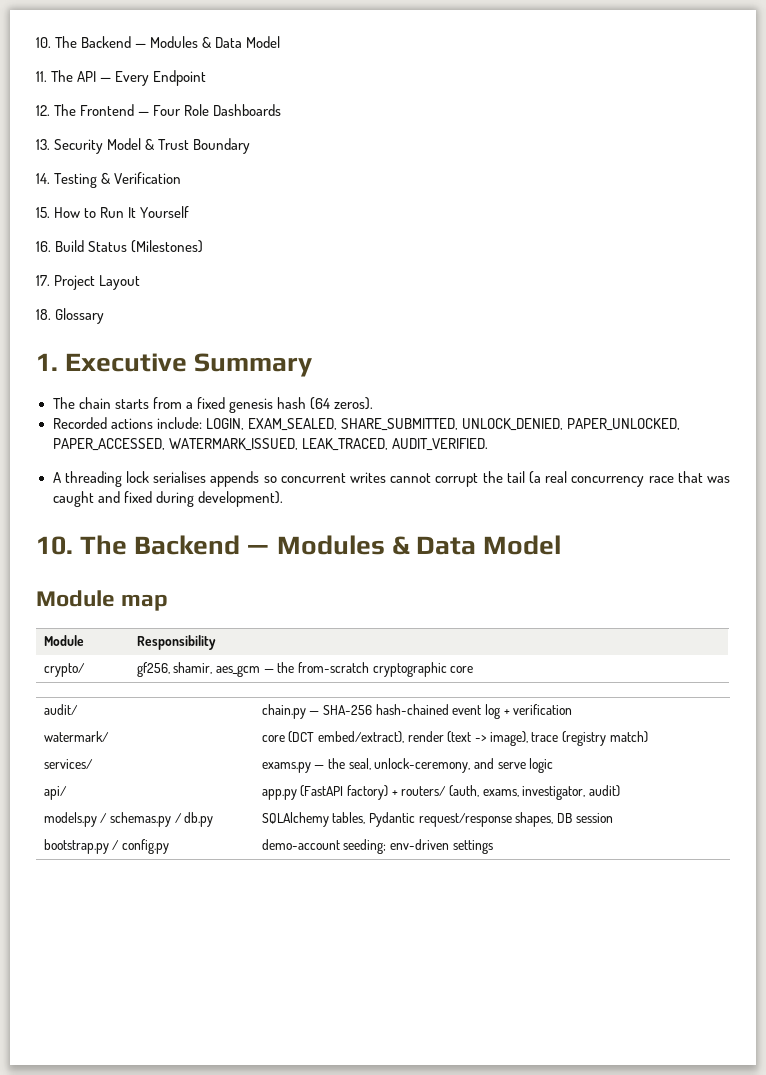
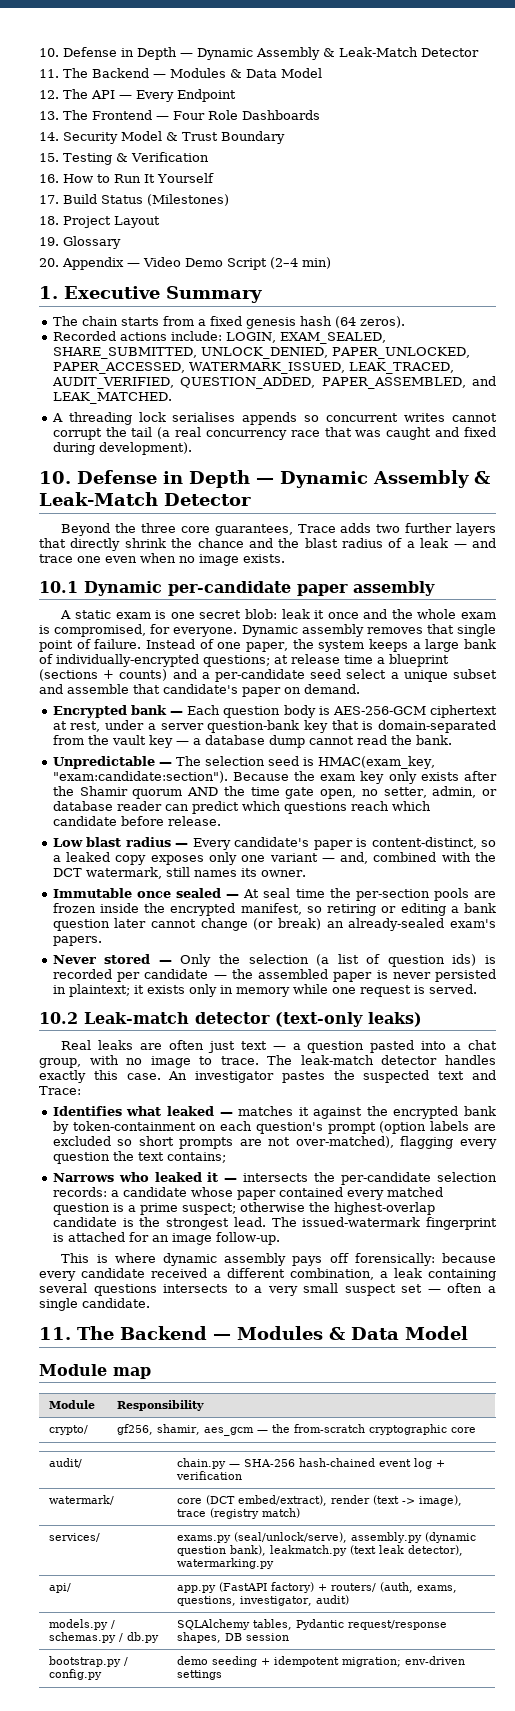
[36,36,281,48] [36,71,47,82] 10. The Backend — Modules & Data Model // 11. -> [39,47,479,60] [39,68,322,78] [39,90,59,99] 10. Defense in Depth — Dynamic Assembly & Leak-Match Detector // 11. The Backend — Modules & Data Model // 12.
[36,105,50,116] 12. -> [39,111,59,120] 13.
[36,139,50,150] 13. -> [39,132,59,141] 14.
[36,173,50,184] 14. -> [39,153,59,162] 15.
[36,207,50,218] 15. -> [39,174,59,183] 16.
[36,241,51,252] 16. -> [39,195,59,204] 17.
[36,275,50,286] 17. -> [39,216,59,225] 18.
[36,309,51,320] 18. -> [39,237,59,246] 19.
(105, 316) none -> [39,257,331,270] // 20. Appendix — Video Demo Script (2–4 min)
[391,438,488,451] AUDIT_VERIFIED. -> [51,376,496,389] [52,392,172,404] AUDIT_VERIFIED, QUESTION_ADDED, PAPER_ASSEMBLED, and LEAK_MATCHED.
(73, 545) none -> [77,470,490,488] [39,492,251,506] [61,523,496,536] [39,538,496,551] [39,553,285,566] [39,581,435,596] [60,609,496,619] [39,624,496,637] [39,639,496,652] [39,654,449,667] [39,669,497,682] [39,684,360,697] [52,705,497,718] [52,720,497,733] [52,735,452,748] [52,756,435,769] [52,771,498,784] [52,786,497,799] [52,801,431,814] [52,816,221,826] [52,837,497,850] [52,852,497,865] [52,867,306,879] [52,888,496,901] [52,903,497,916] [52,918,496,931] [52,936,102,946] [52,954,496,967] [52,969,496,982] [52,984,477,997] [39,1012,422,1027] [61,1040,498,1053] [39,1055,496,1068] [39,1070,496,1083] [39,1086,81,1095] [52,1106,496,1119] [52,1121,496,1134] [52,1136,497,1149] [52,1151,226,1164] [52,1172,497,1185] [52,1187,443,1200] [52,1202,435,1215] [52,1217,497,1230] [52,1232,280,1245] [61,1253,496,1266] [39,1268,496,1281] [39,1283,497,1296] [39,1298,150,1311] [39,1327,71,1340] Defense in Depth — Dynamic Assembly & Leak-Match Detector // Beyond the three core guarantees, Trace adds two further layers that directly shrink the chance and the blast radius of a leak — and trace one even when no image exists. // 10.1 Dynamic per-candidate paper assembly // A static exam is one secret blob: leak it once and the whole exam is compromised, for everyone. Dynamic assembly removes that single point of failure. Instead of one paper, the system keeps a large bank of individually-encrypted questions; at release time a blueprint (sections + counts) and a per-candidate seed select a unique subset and assemble that candidate's paper on demand. // Encrypted bank — Each question body is AES-256-GCM ciphertext at rest, under a server question-bank key that is domain-separated from the vault key — a database dump cannot read the bank. // Unpredictable — The selection seed is HMAC(exam_key, "exam:candidate:section"). Because the exam key only exists after the Shamir quorum AND the time gate open, no setter, admin, or database reader can predict which questions reach which candidate before release. // Low blast radius — Every candidate's paper is content-distinct, so a leaked copy exposes only one variant — and, combined with the DCT watermark, still names its owner. // Immutable once sealed — At seal time the per-section pools are frozen inside the encrypted manifest, so retiring or editing a bank question later cannot change (or break) an already-sealed exam's papers. // Never stored — Only the selection (a list of question ids) is recorded per candidate — the assembled paper is never persisted in plaintext; it exists only in memory while one request is served. // 10.2 Leak-match detector (text-only leaks) // Real leaks are often just text — a question pasted into a chat group, with no image to trace. The leak-match detector handles exactly this case. An investigator pastes the suspected text and Trace: // Identifies what leaked — matches it against the encrypted bank by token-containment on each question's prompt (option labels are excluded so short prompts are not over-matched), flagging every question the text contains; // Narrows who leaked it — intersects the per-candidate selection records: a candidate whose paper contained every matched question is a prime suspect; otherwise the highest-overlap candidate is the strongest lead. The issued-watermark fingerprint is attached for an image follow-up. // This is where dynamic assembly pays off forensically: because every candidate received a different combination, a leak containing several questions intersects to a very small suspect set — often a single candidate. // 11.
[314,758,554,773] — the seal, unlock-ceremony, and serve logic -> [233,1532,476,1543] [176,1545,463,1556] [176,1558,274,1569] (seal/unlock/serve), assembly.py (dynamic question bank), leakmatch.py (text leak detector), watermarking.py
(519, 793) none -> [176,1596,236,1606] questions,
[261,839,387,854] demo-account seeding; -> [176,1656,401,1667] demo seeding + idempotent migration;

